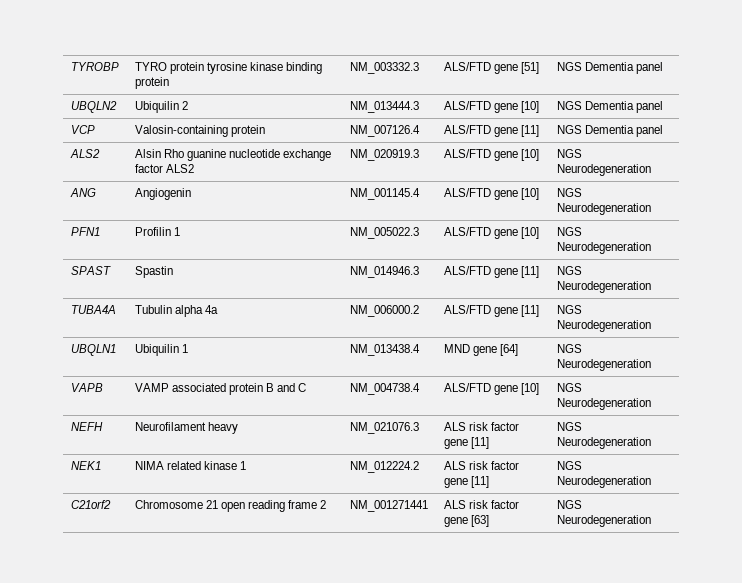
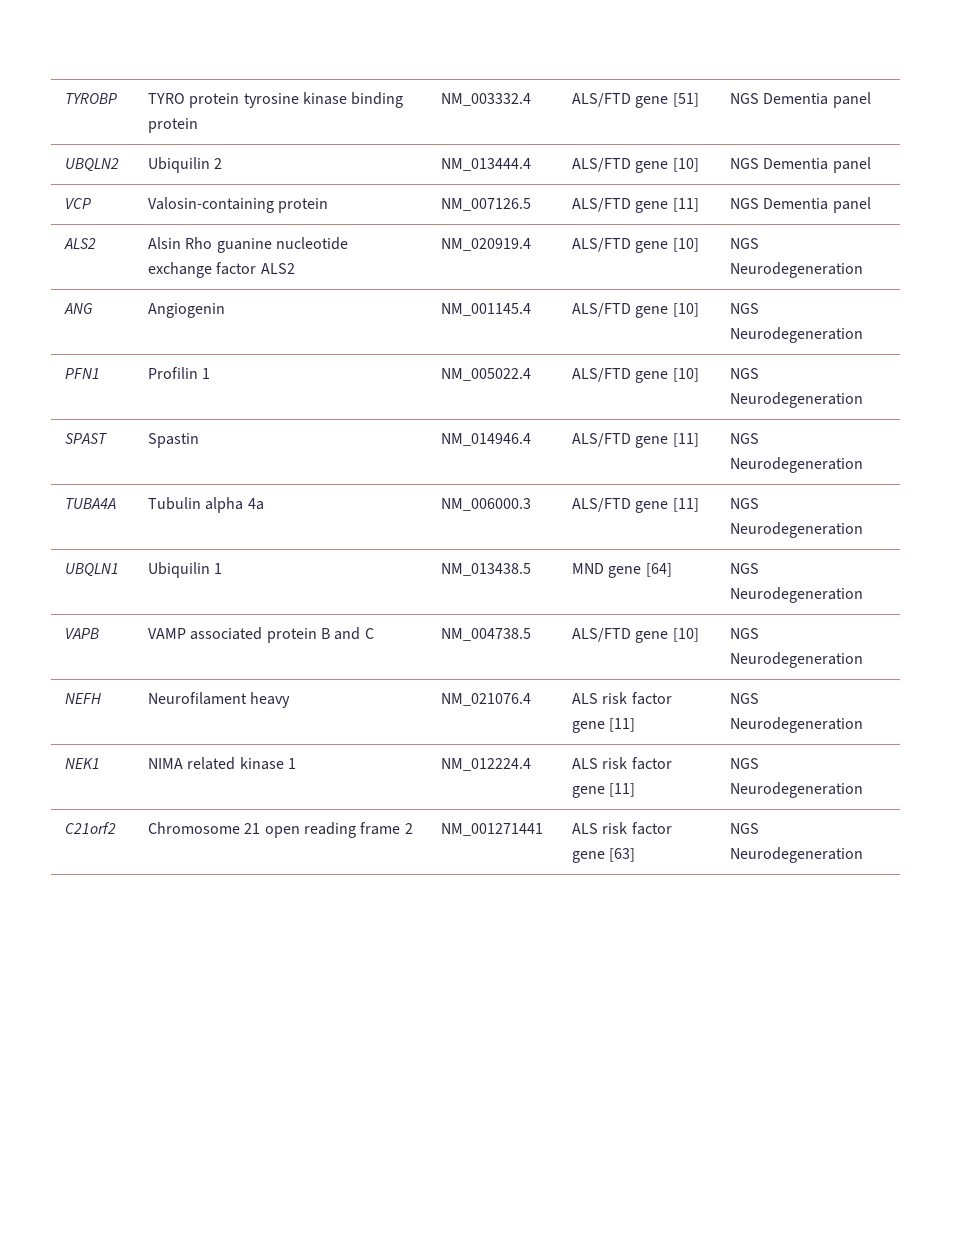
[349,62,419,74] NM_003332.3 -> [441,93,532,106] NM_003332.4
[349,101,419,113] NM_013444.3 -> [441,158,532,171] NM_013444.4
[349,125,420,137] NM_007126.4 -> [441,198,532,211] NM_007126.5
[349,149,419,161] NM_020919.3 -> [441,238,532,251] NM_020919.4
[349,227,419,239] NM_005022.3 -> [441,368,532,381] NM_005022.4
[349,266,419,278] NM_014946.3 -> [441,433,532,446] NM_014946.4
[349,305,419,317] NM_006000.2 -> [441,498,532,511] NM_006000.3
[349,344,420,356] NM_013438.4 -> [441,563,532,576] NM_013438.5
[349,383,420,395] NM_004738.4 -> [441,628,532,641] NM_004738.5
[349,422,419,434] NM_021076.3 -> [441,693,532,706] NM_021076.4
[349,461,419,473] NM_012224.2 -> [441,758,532,771] NM_012224.4

